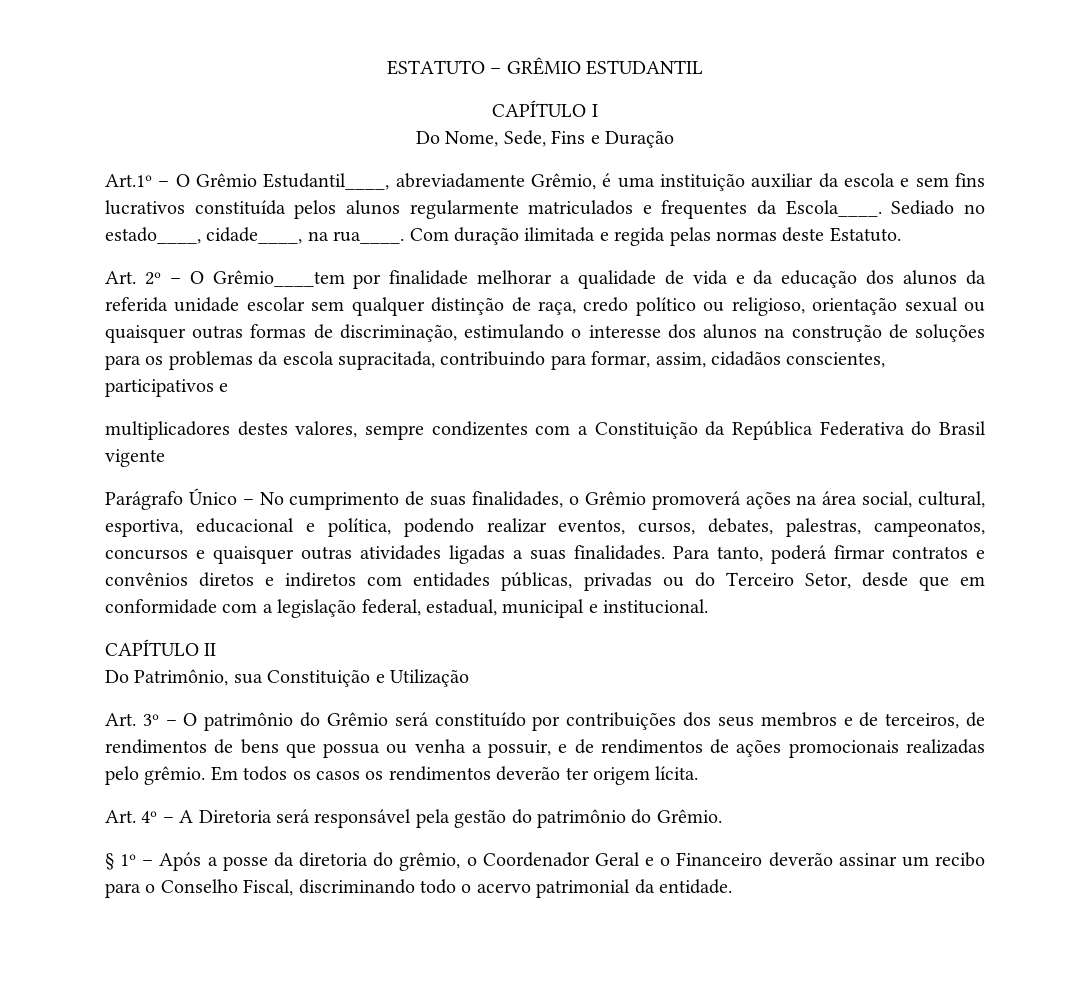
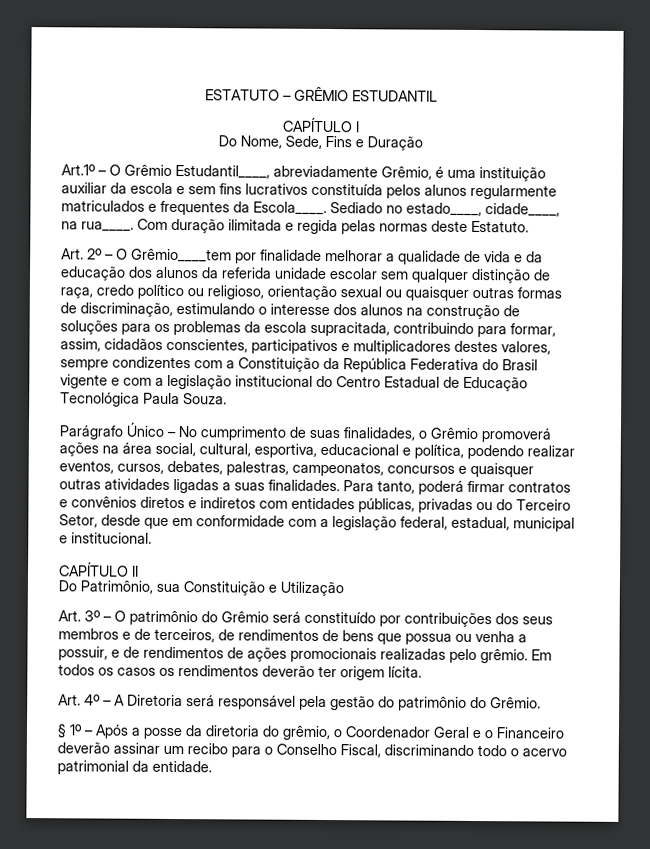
(229, 387) // -> (350, 347) none
(165, 458) none -> [111,374,528,392] [60,392,227,407] e com a legislação institucional do Centro Estadual de Educação Tecnológica Paula Souza.

